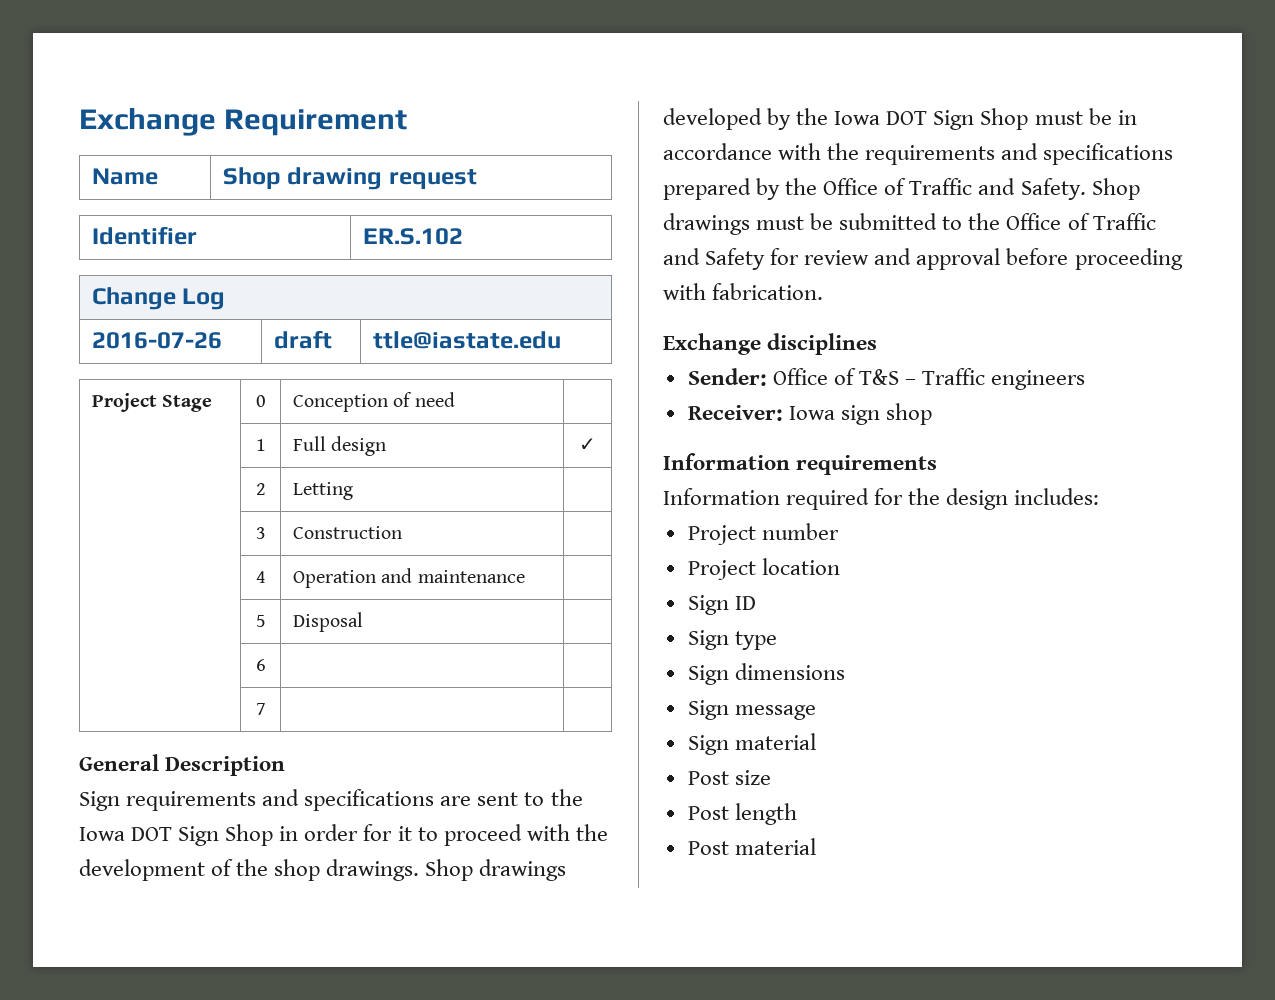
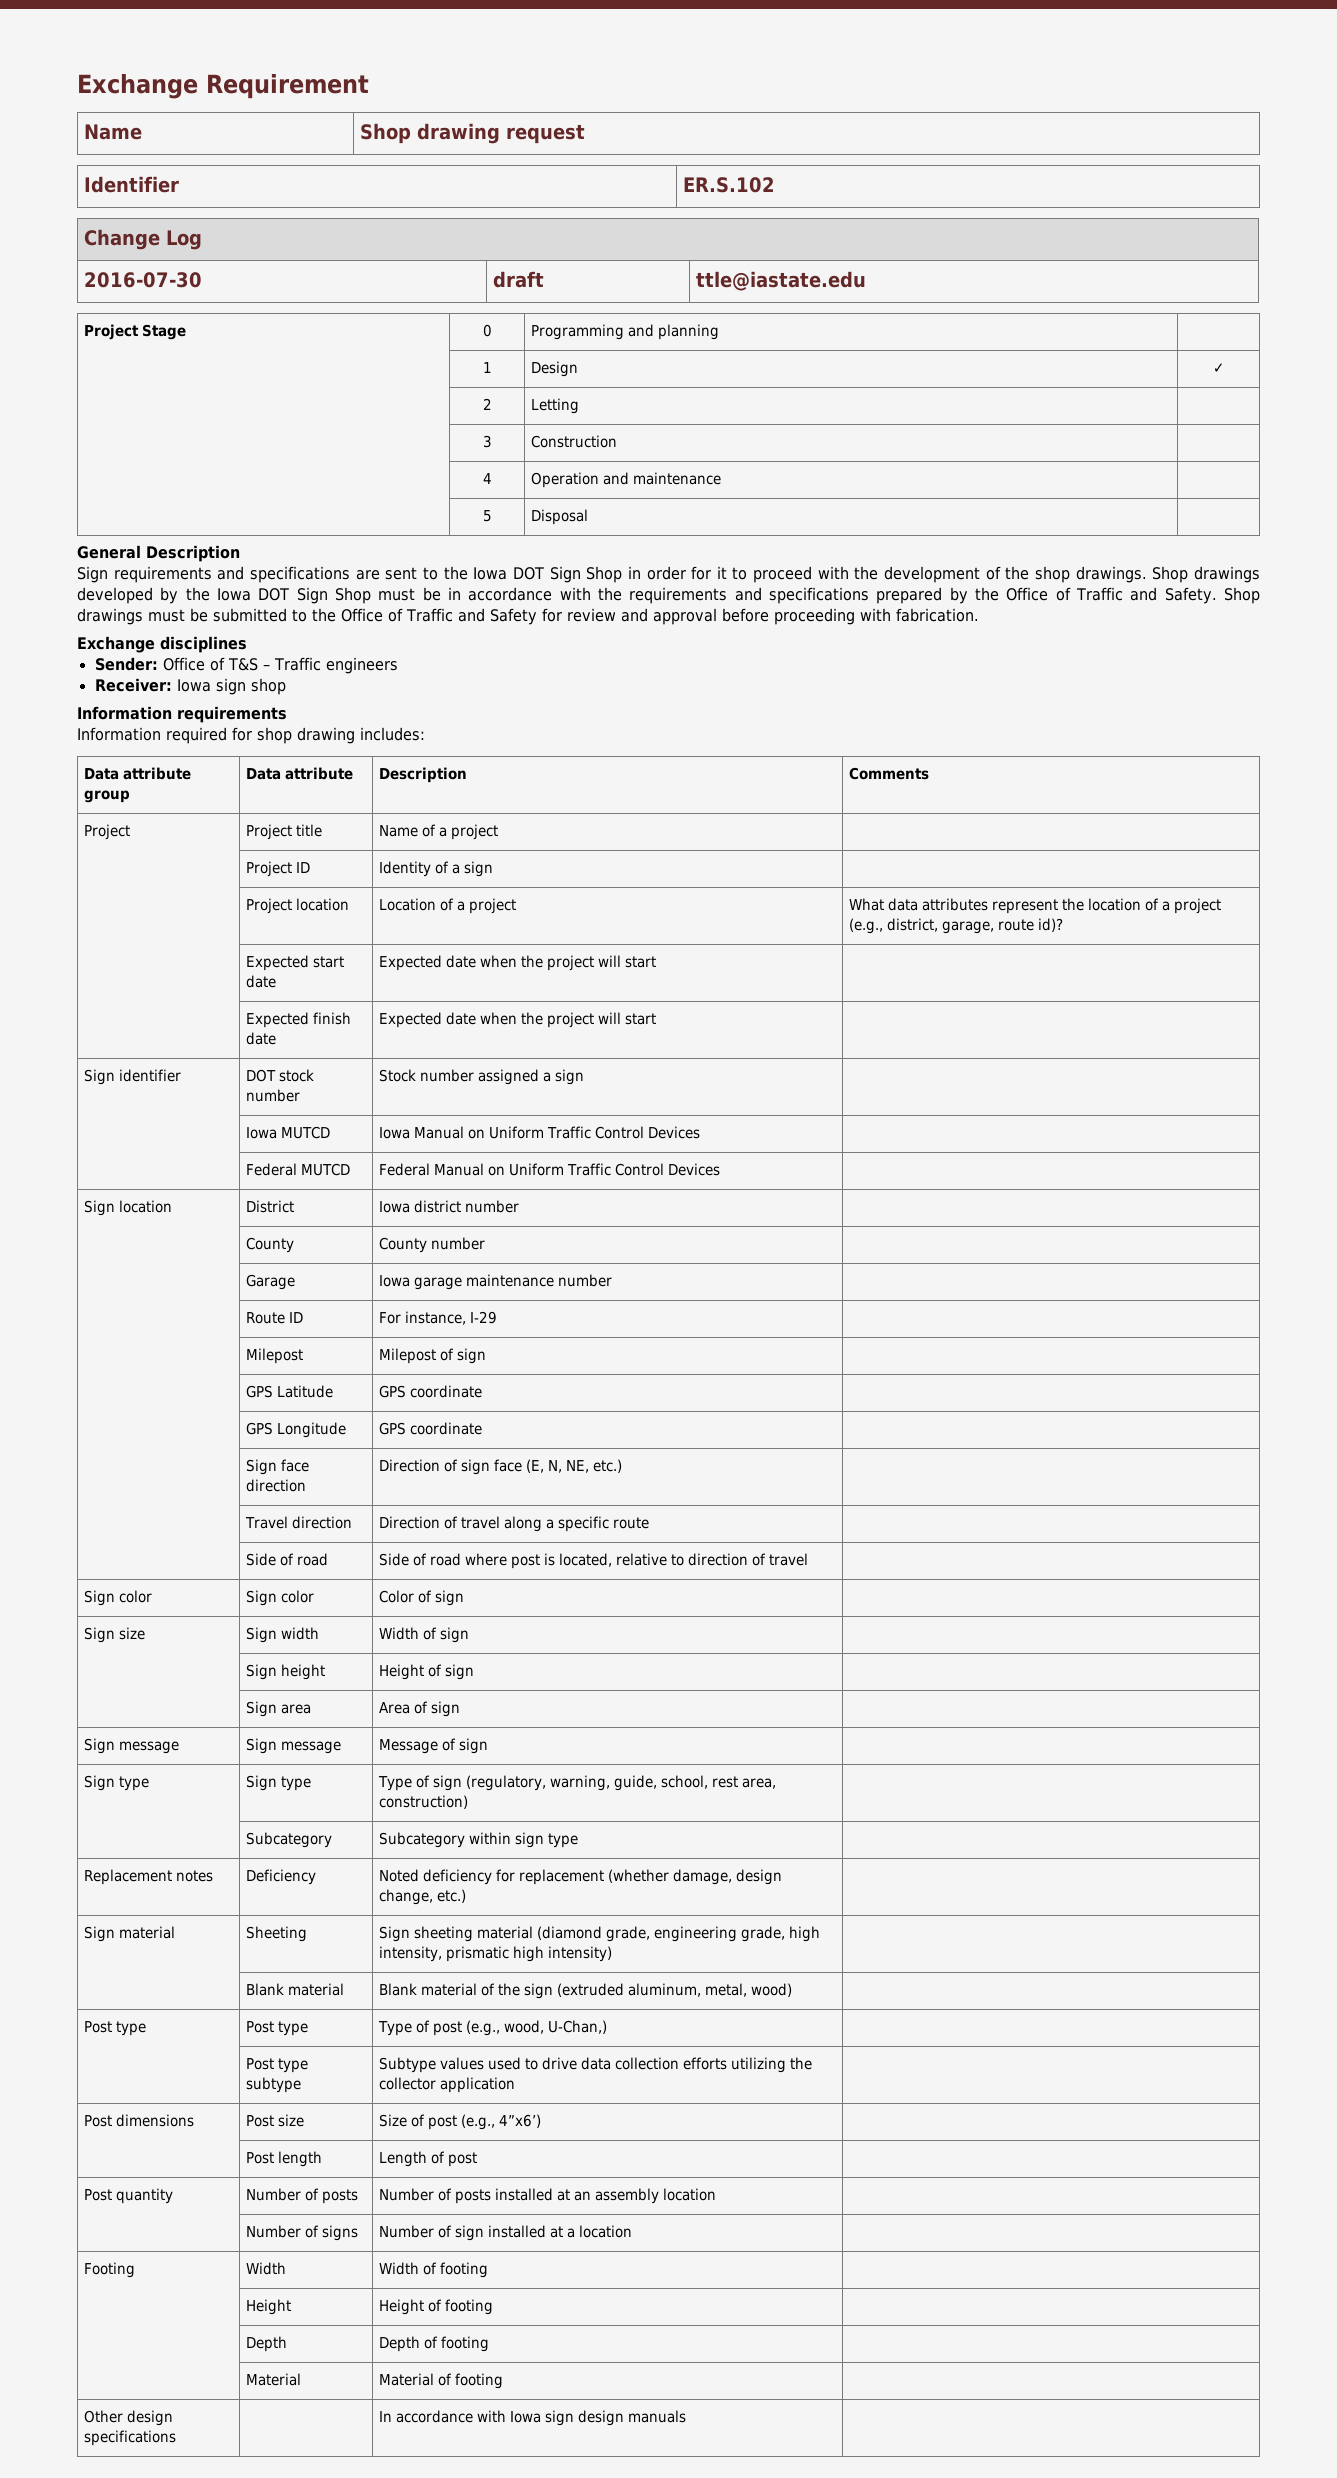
[91,332,222,349] 2016-07-26 -> [83,272,202,288] 2016-07-30
[292,392,455,412] [255,439,266,451] [292,436,387,456] Conception of need | // | 1 | Full design -> [530,324,719,340] [482,362,492,373] [530,361,578,377] Programming and planning | // | 1 | Design
[255,659,266,671] [255,703,266,715] // | 6 | | // | 7 | | -> (588, 517) none
[908,488,1009,510] the design -> [257,727,355,744] shop drawing
[687,523,839,545] [687,558,840,580] [687,595,756,615] [687,630,777,650] [687,663,845,685] [687,700,816,720] [687,733,816,755] [687,770,771,785] [687,803,797,825] [687,838,816,855] // Project number // Project location // Sign ID // Sign type // Sign dimensions // Sign message // Sign material // Post size // Post length // Post material -> [83,767,191,780] [83,790,130,803] [245,767,353,780] [378,767,467,783] [848,767,929,780] [83,824,130,840] [245,824,322,840] [378,824,498,840] [245,861,310,877] [378,861,493,877] [245,898,349,914] [378,898,516,914] [848,898,1221,914] [848,918,1063,934] [245,955,344,971] [245,975,276,988] [378,955,656,971] [245,1012,351,1028] [245,1032,276,1045] [378,1012,656,1028] [83,1069,181,1085] [245,1069,314,1082] [245,1089,300,1102] [378,1069,584,1085] [245,1126,330,1139] [378,1126,700,1139] [245,1163,350,1176] [378,1163,720,1176] [83,1200,172,1216] [245,1200,294,1213] [378,1200,519,1213] [245,1237,294,1253] [378,1237,485,1253] [245,1274,295,1290] [378,1274,612,1290] [245,1312,303,1324] [378,1311,497,1325] [245,1348,303,1364] [378,1348,486,1364] [245,1385,333,1398] [378,1385,482,1398] [245,1422,346,1438] [378,1422,482,1435] [245,1459,309,1475] [245,1479,306,1492] [378,1459,622,1475] [244,1516,352,1529] [378,1516,649,1532] [245,1553,328,1566] [378,1553,808,1569] [83,1590,152,1606] [245,1590,314,1606] [378,1590,464,1606] [83,1627,145,1643] [245,1627,319,1643] [378,1627,469,1643] [245,1664,325,1680] [378,1664,474,1680] [245,1701,311,1717] [378,1701,460,1717] [83,1738,179,1754] [245,1738,341,1754] [378,1738,488,1754] [83,1775,149,1791] [245,1775,311,1791] [377,1775,776,1791] [378,1795,468,1809] [245,1832,332,1848] [378,1832,578,1848] [83,1869,213,1885] [245,1869,316,1885] [378,1869,782,1885] [378,1889,466,1905] [83,1926,175,1942] [245,1926,307,1942] [378,1926,820,1942] [378,1946,612,1962] [245,1983,344,1996] [378,1983,792,1999] [83,2021,146,2036] [245,2021,308,2036] [377,2020,607,2036] [245,2058,308,2073] [245,2077,301,2093] [378,2057,812,2073] [378,2077,515,2093] [83,2114,194,2127] [245,2114,304,2127] [378,2114,541,2130] [245,2151,322,2167] [378,2151,477,2167] [83,2188,173,2204] [245,2188,358,2204] [378,2188,716,2204] [245,2225,358,2241] [378,2225,632,2241] [83,2262,135,2278] [245,2262,286,2275] [378,2262,488,2278] [245,2299,291,2315] [378,2299,493,2315] [245,2336,287,2352] [378,2336,489,2352] [245,2373,301,2386] [378,2373,503,2389] [83,2410,173,2426] [83,2430,176,2446] [378,2410,686,2426] // Data attribute group | Data attribute | Description | Comments // Project | Project title | Name of a project | // | Project ID | Identity of a sign | // | Project location | Location of a project | What data attributes represent the location of a project (e.g., district, garage, route id)? // | Expected start date | Expected date when the project will start | // | Expected finish date | Expected date when the project will start | // Sign identifier | DOT stock number | Stock number assigned a sign | // | Iowa MUTCD | Iowa Manual on Uniform Traffic Control Devices | // | Federal MUTCD | Federal Manual on Uniform Traffic Control Devices | // Sign location | District | Iowa district number | // | County | County number | // | Garage | Iowa garage maintenance number | // | Route ID | For instance, I-29 | // | Milepost | Milepost of sign | // | GPS Latitude | GPS coordinate | // | GPS Longitude | GPS coordinate | // | Sign face direction | Direction of sign face (E, N, NE, etc.) | // | Travel direction | Direction of travel along a specific route | // | Side of road | Side of road where post is located, relative to direction of travel | // Sign color | Sign color | Color of sign | // Sign size | Sign width | Width of sign | // | Sign height | Height of sign | // | Sign area | Area of sign | // Sign message | Sign message | Message of sign | // Sign type | Sign type | Type of sign (regulatory, warning, guide, school, rest area, construction) | // | Subcategory | Subcategory within sign type | // Replacement notes | Deficiency | Noted deficiency for replacement (whether damage, design change, etc.) | // Sign material | Sheeting | Sign sheeting material (diamond grade, engineering grade, high intensity, prismatic high intensity) | // | Blank material | Blank material of the sign (extruded aluminum, metal, wood) | // Post type | Post type | Type of post (e.g., wood, U-Chan,) | // | Post type subtype | Subtype values used to drive data collection efforts utilizing the collector application | // Post dimensions | Post size | Size of post (e.g., 4”x6’) | // | Post length | Length of post | // Post quantity | Number of posts | Number of posts installed at an assembly location | // | Number of signs | Number of sign installed at a location | // Footing | Width | Width of footing | // | Height | Height of footing | // | Depth | Depth of footing | // | Material | Material of footing | // Other design specifications | | In accordance with Iowa sign design manuals |

